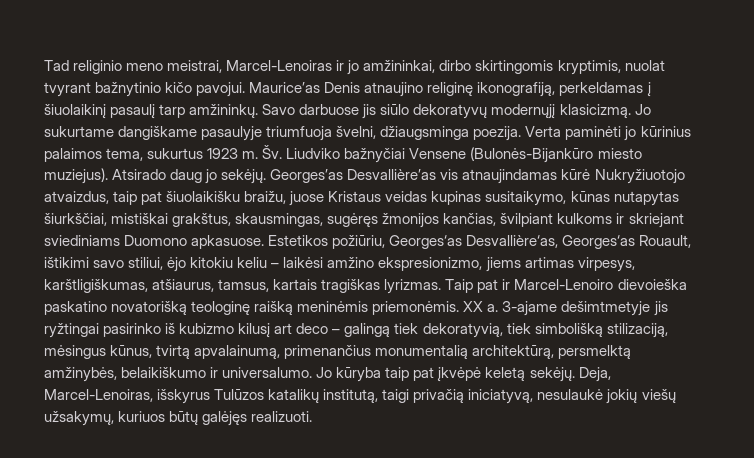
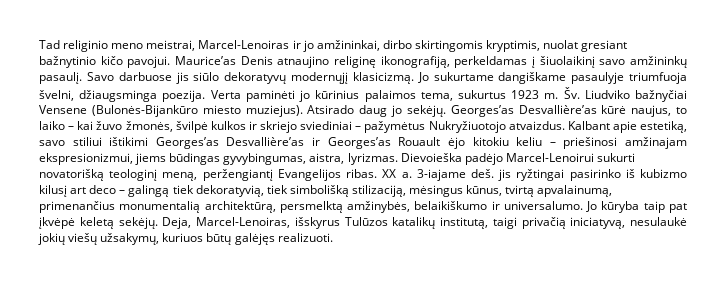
[44,82,91,97] tvyrant -> [581,40,628,52] gresiant
[110,104,259,119] pasaulį tarp amžininkų. -> [599,56,687,68] [39,72,82,84] savo amžininkų pasaulį.
[440,169,685,184] [44,191,679,206] [44,213,684,228] [44,235,692,249] [44,257,635,272] [44,279,687,294] [44,301,651,316] vis atnaujindamas kūrė Nukryžiuotojo atvaizdus, taip pat šiuolaikišku braižu, juose Kristaus veidas kupinas susitaikymo, kūnas nutapytas šiurkščiai, mistiškai grakštus, skausmingas, sugėręs žmonijos kančias, švilpiant kulkoms ir skriejant sviediniams Duomono apkasuose. Estetikos požiūriu, Georges‘as Desvallière‘as, Georges‘as Rouault, ištikimi savo stiliui, ėjo kitokiu keliu – laikėsi amžino ekspresionizmo, jiems artimas virpesys, karštligiškumas, atšiaurus, tamsus, kartais tragiškas lyrizmas. Taip pat ir Marcel-Lenoiro dievoieška paskatino novatorišką teologinę raišką meninėmis priemonėmis. XX a. 3-ajame dešimtmetyje -> [601,105,687,117] [39,121,687,133] [39,137,688,149] [39,153,635,165] [39,169,494,181] kūrė naujus, to laiko – kai žuvo žmonės, švilpė kulkos ir skriejo sviediniai – pažymėtus Nukryžiuotojo atvaizdus. Kalbant apie estetiką, savo stiliui ištikimi Georges’as Desvallière’as ir Georges’as Rouault ėjo kitokiu keliu – priešinosi amžinajam ekspresionizmui, jiems būdingas gyvybingumas, aistra, lyrizmas. Dievoieška padėjo Marcel-Lenoirui sukurti novatorišką teologinį meną, peržengiantį Evangelijos ribas. XX a. 3-iajame deš.

